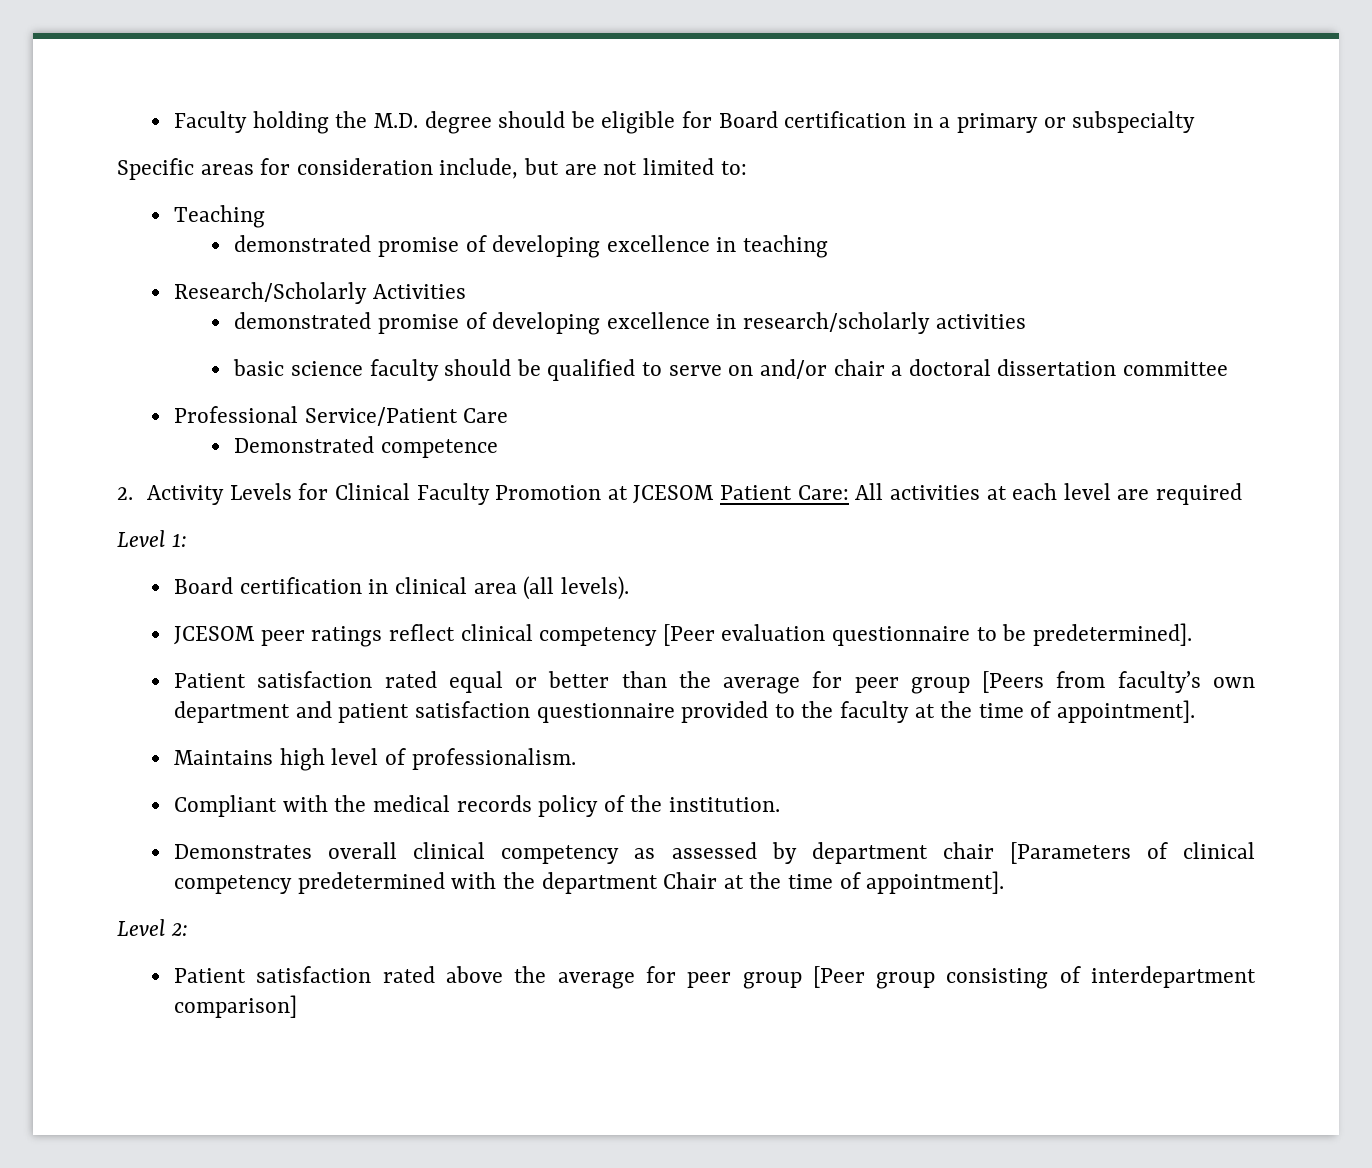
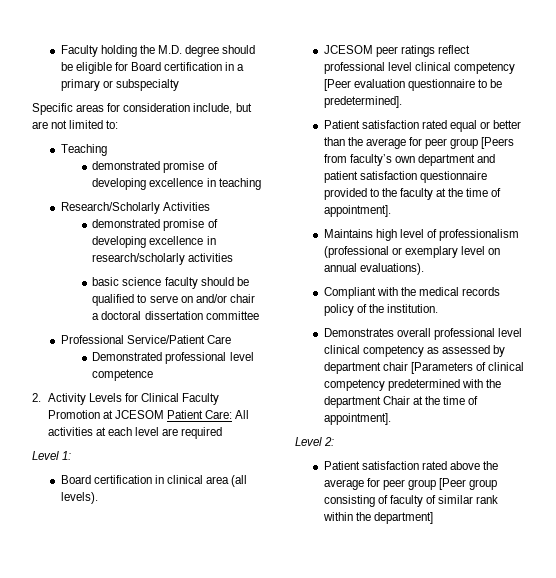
(375, 444) none -> [165,352,254,364] professional level
(455, 632) none -> [323,62,412,74] professional level
[411,748,576,770] professionalism. -> [438,229,519,241] [323,246,500,258] [323,263,424,275] professionalism (professional or exemplary level on annual evaluations).
(398, 850) none -> [433,328,522,340] professional level
[1091,966,1257,988] [174,995,298,1018] interdepartment comparison] -> [389,495,499,507] [322,512,433,524] faculty of similar rank within the department]

